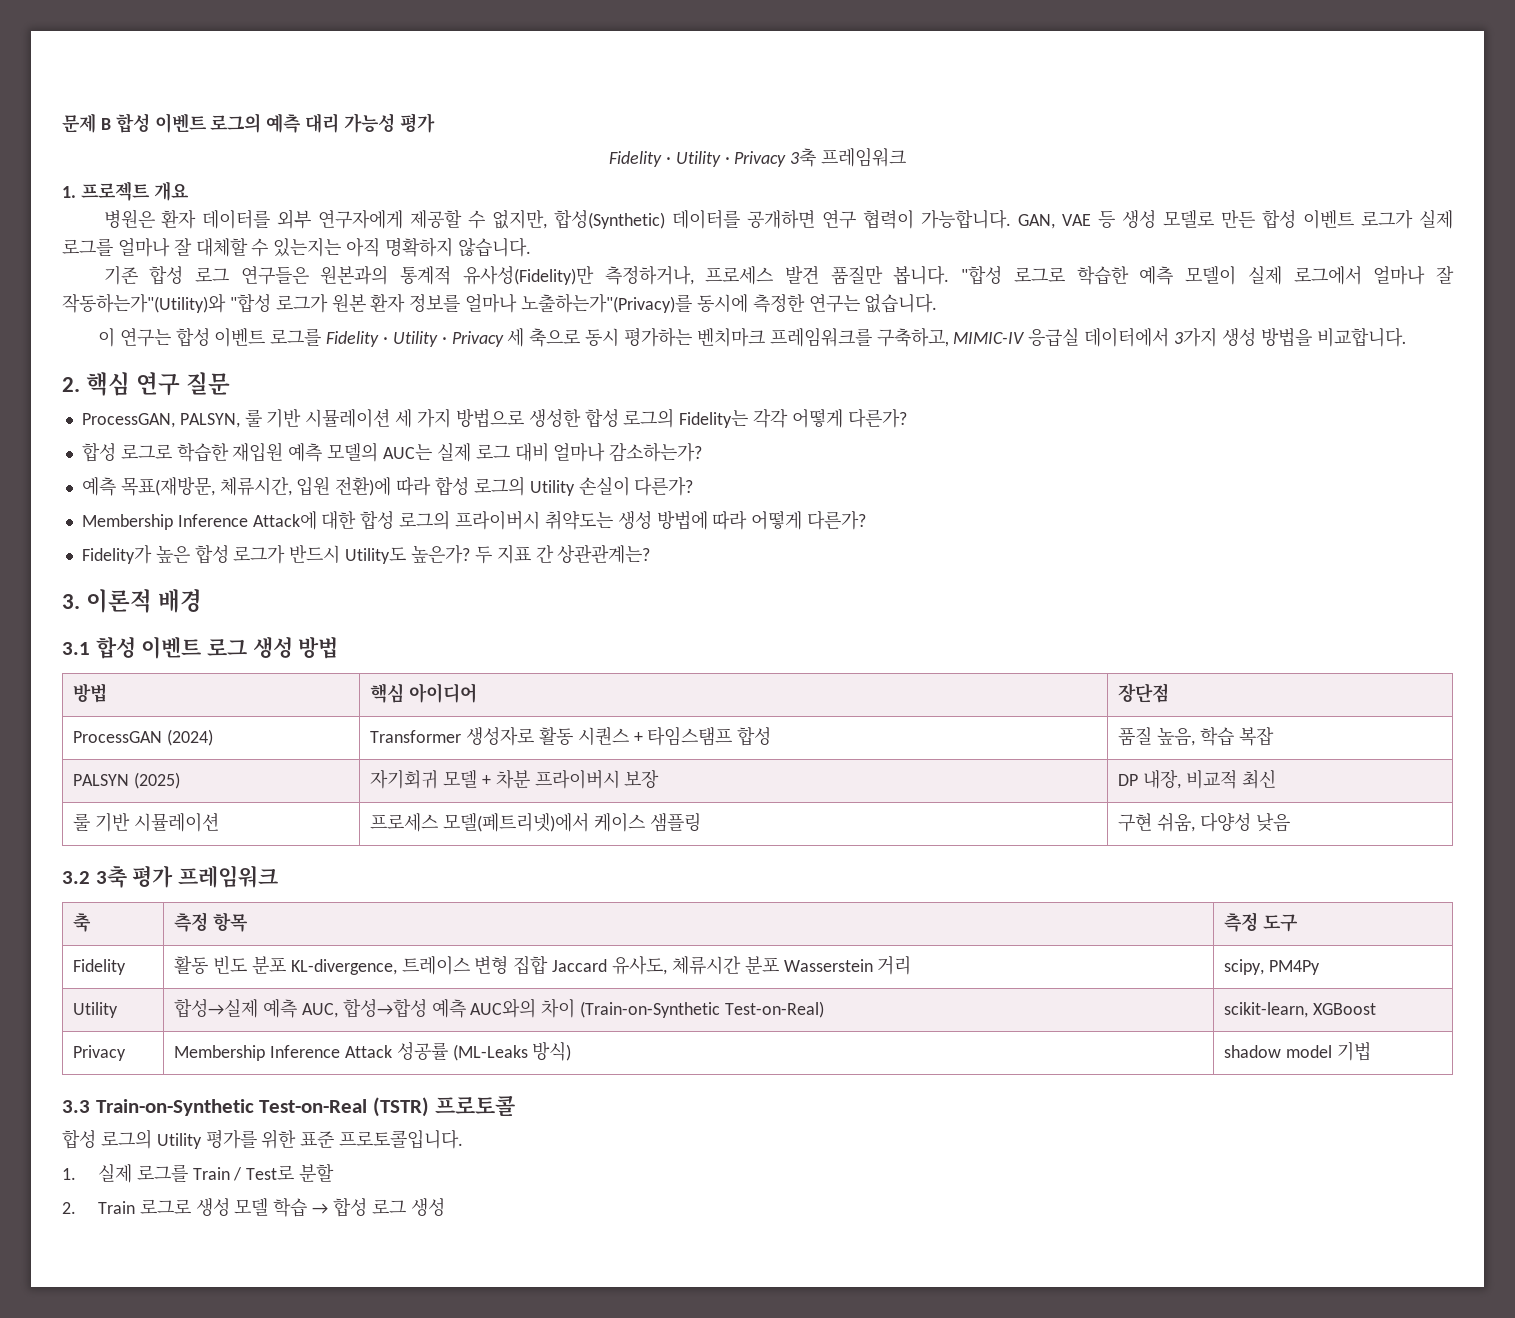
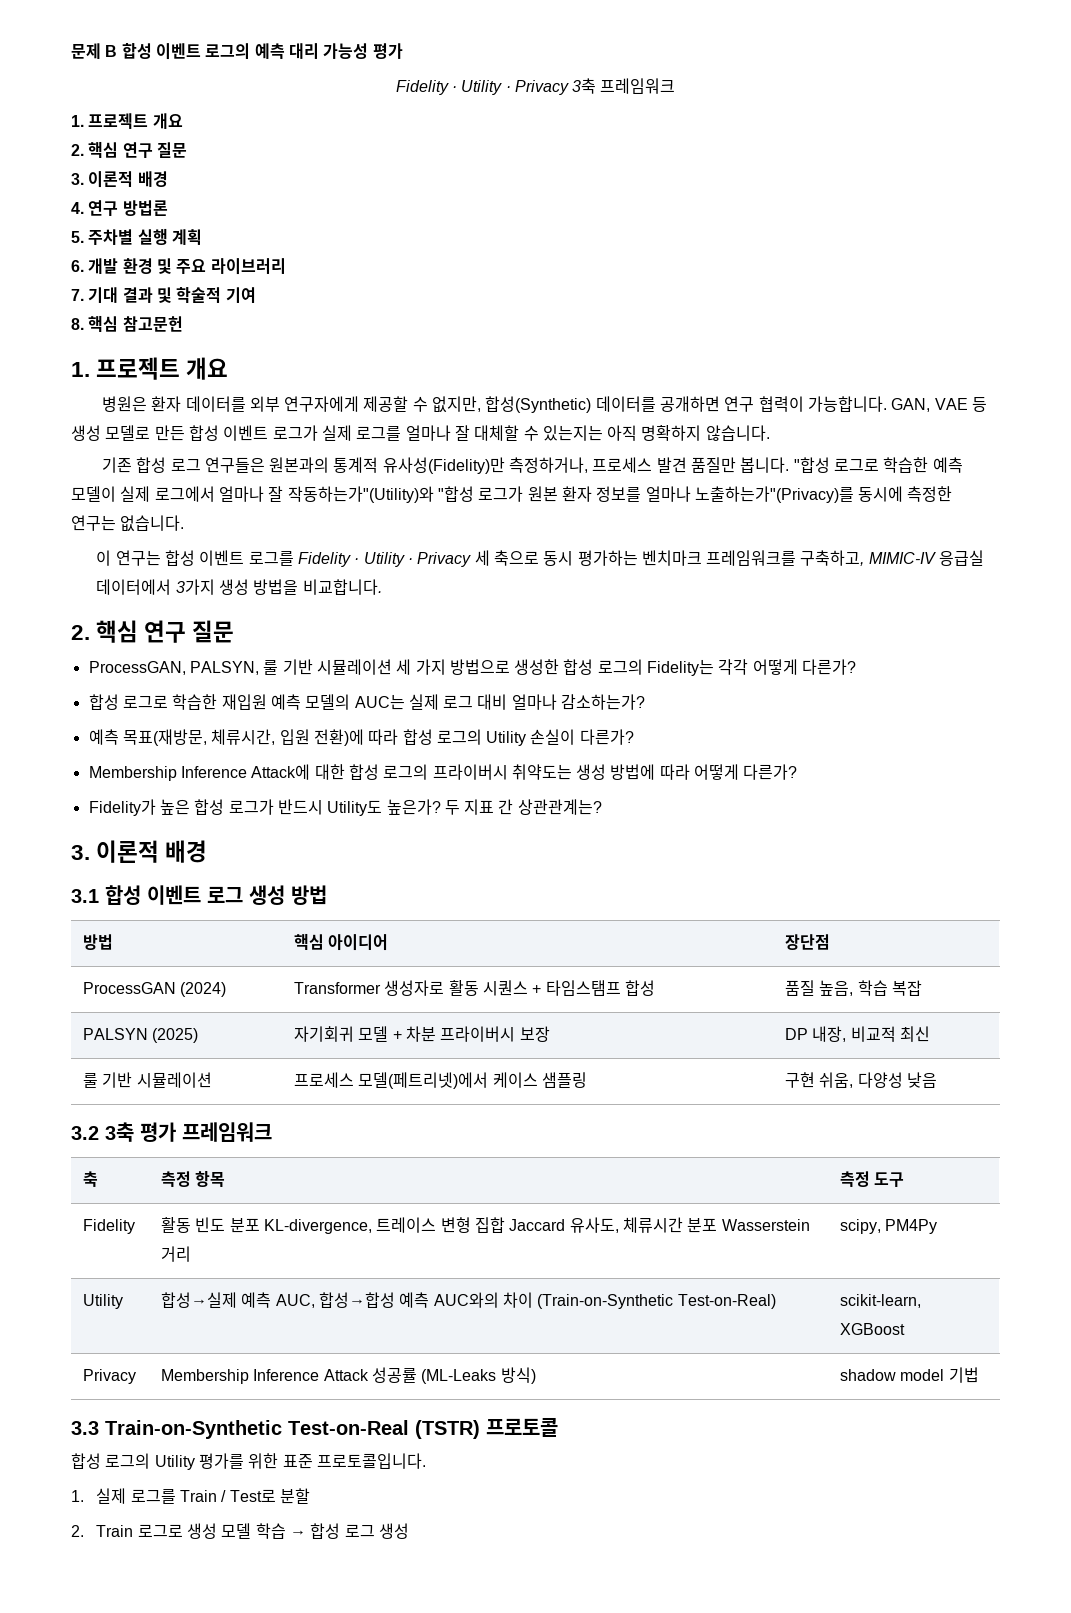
(189, 191) none -> [71,141,187,158] [71,171,168,188] [71,200,168,216] [71,228,202,245] [71,258,286,275] [71,287,256,303] [71,315,183,332] [71,357,229,380] // 2. 핵심 연구 질문 // 3. 이론적 배경 // 4. 연구 방법론 // 5. 주차별 실행 계획 // 6. 개발 환경 및 주요 라이브러리 // 7. 기대 결과 및 학술적 기여 // 8. 핵심 참고문헌 // 1. 프로젝트 개요

